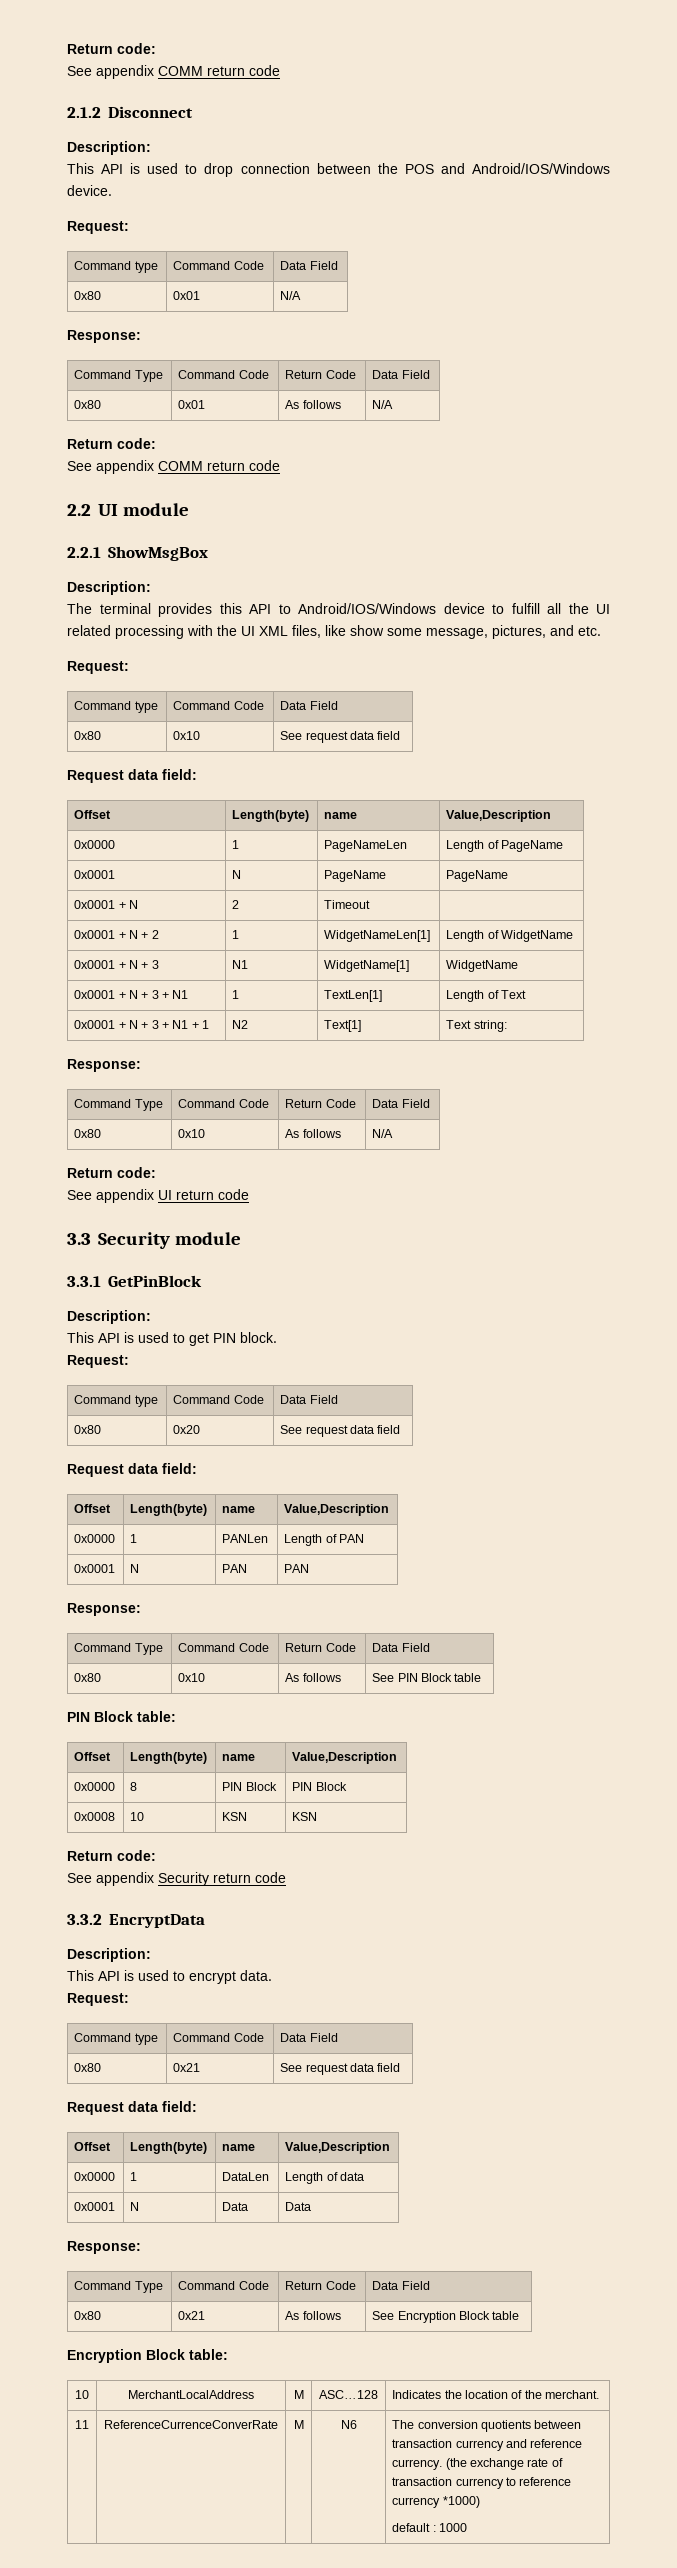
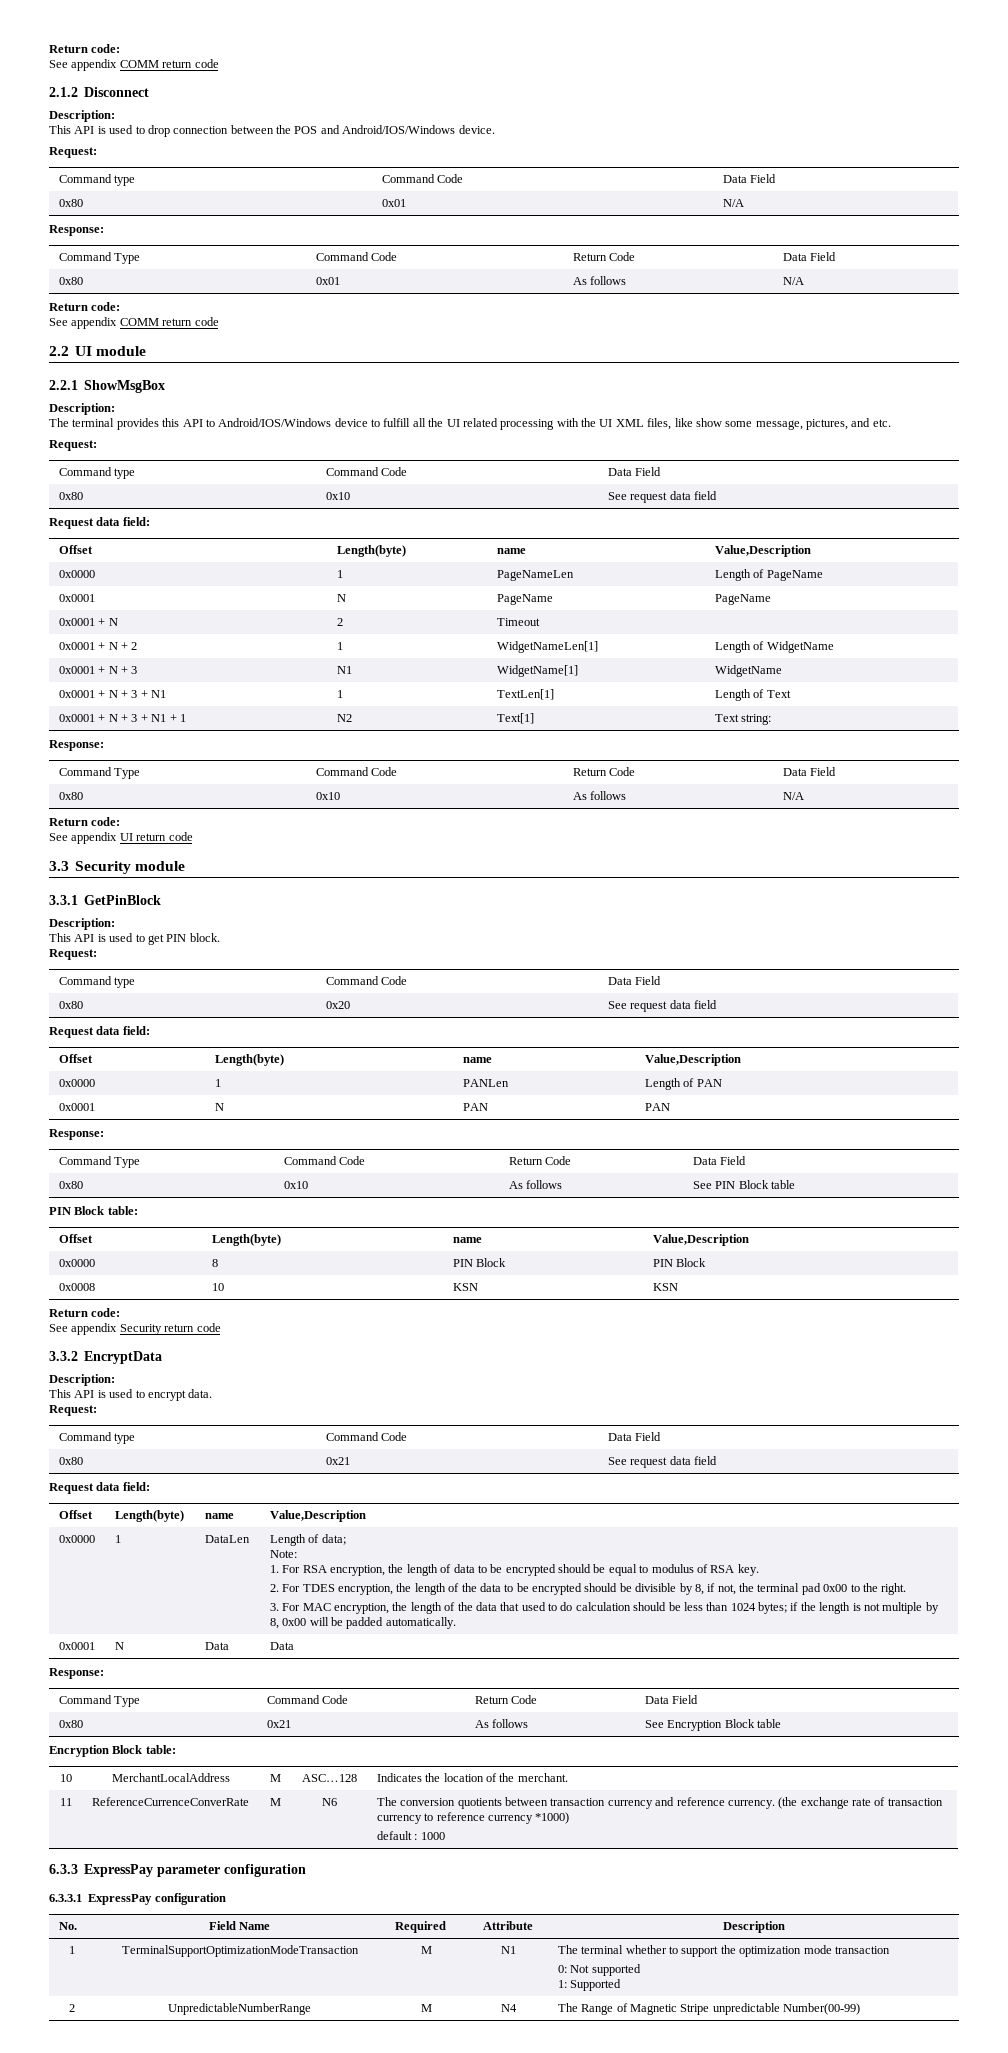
[339,2172,364,2181] data -> [321,1534,346,1545] [269,1550,297,1558] [269,1564,759,1576] [269,1583,907,1595] [269,1602,939,1614] [269,1617,456,1629] data; // Note: // 1. For RSA encryption, the length of data to be encrypted should be equal to modulus of RSA key. // 2. For TDES encryption, the length of the data to be encrypted should be divisible by 8, if not, the terminal pad 0x00 to the right. // 3. For MAC encryption, the length of the data that used to do calculation should be less than 1024 bytes; if the length is not multiple by 8, 0x00 will be padded automatically.
(467, 2527) none -> [49,1864,307,1877] [49,1893,226,1905] [58,1922,77,1930] [208,1921,271,1930] [394,1921,446,1933] [483,1921,533,1930] [722,1921,785,1933] [68,1946,75,1954] [121,1945,359,1957] [421,1946,432,1954] [500,1946,516,1954] [557,1945,890,1957] [557,1964,641,1976] [557,1979,622,1991] [68,2004,75,2012] [168,2003,311,2015] [421,2004,432,2012] [500,2004,517,2012] [557,2003,861,2015] // 6.3.3 ExpressPay parameter configuration // 6.3.3.1 ExpressPay configuration // No. | Field Name | Required | Attribute | Description // 1 | TerminalSupportOptimizationModeTransaction | M | N1 | The terminal whether to support the optimization mode transaction // 0: Not supported // 1: Supported // 2 | UnpredictableNumberRange | M | N4 | The Range of Magnetic Stripe unpredictable Number(00-99)

